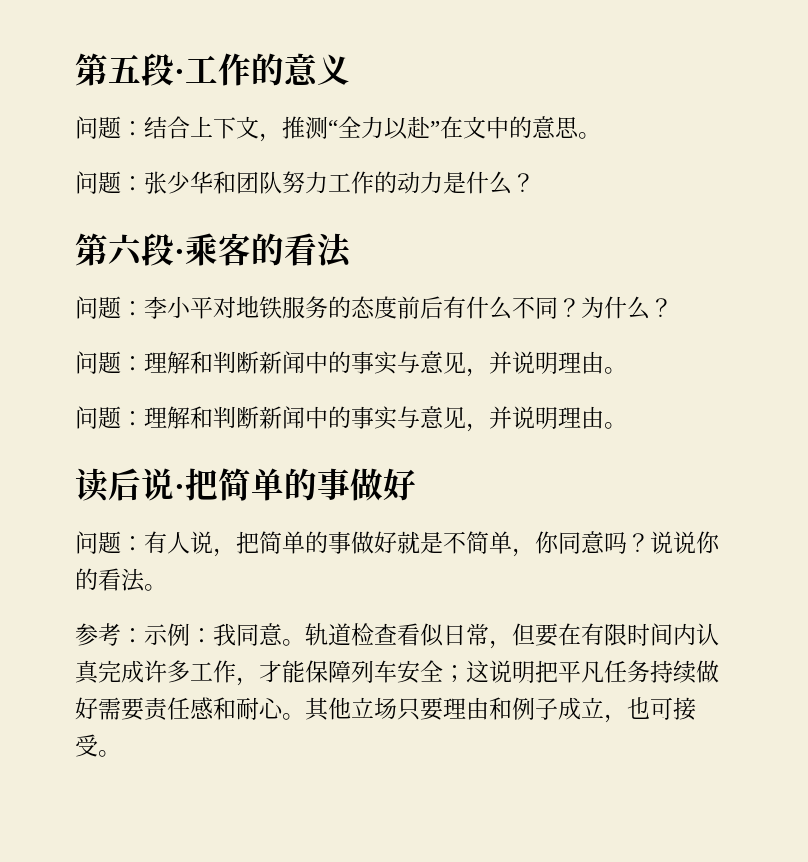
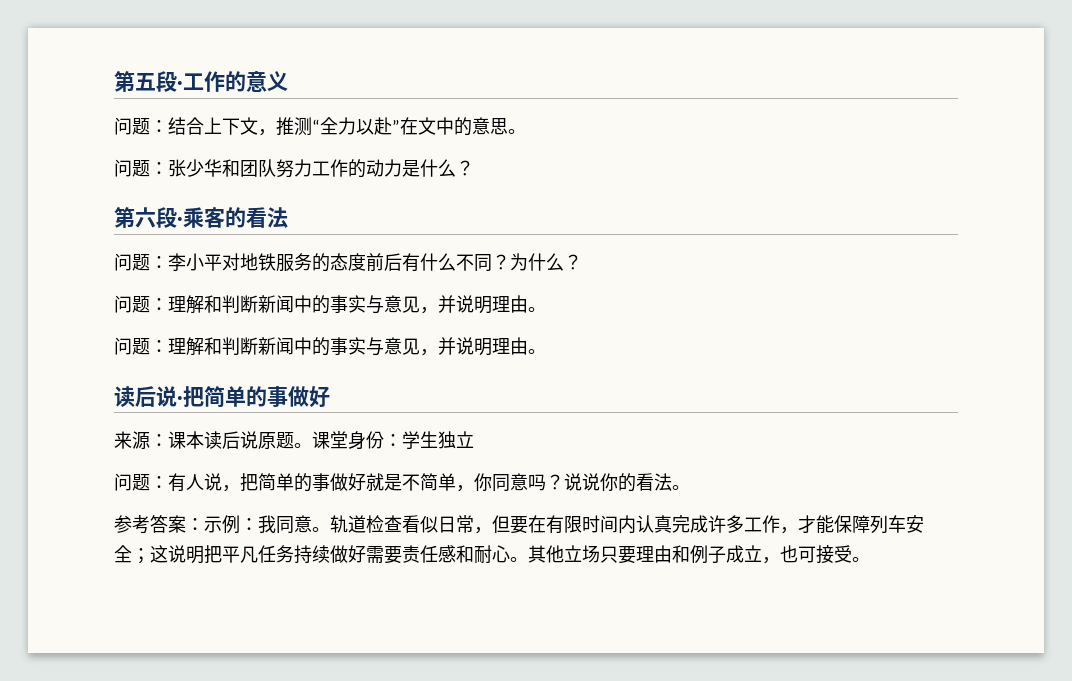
(416, 484) none -> [114,431,474,450] // 来源：课本读后说原题。课堂身份：学生独立
(121, 634) none -> [150,515,186,533] 答案

